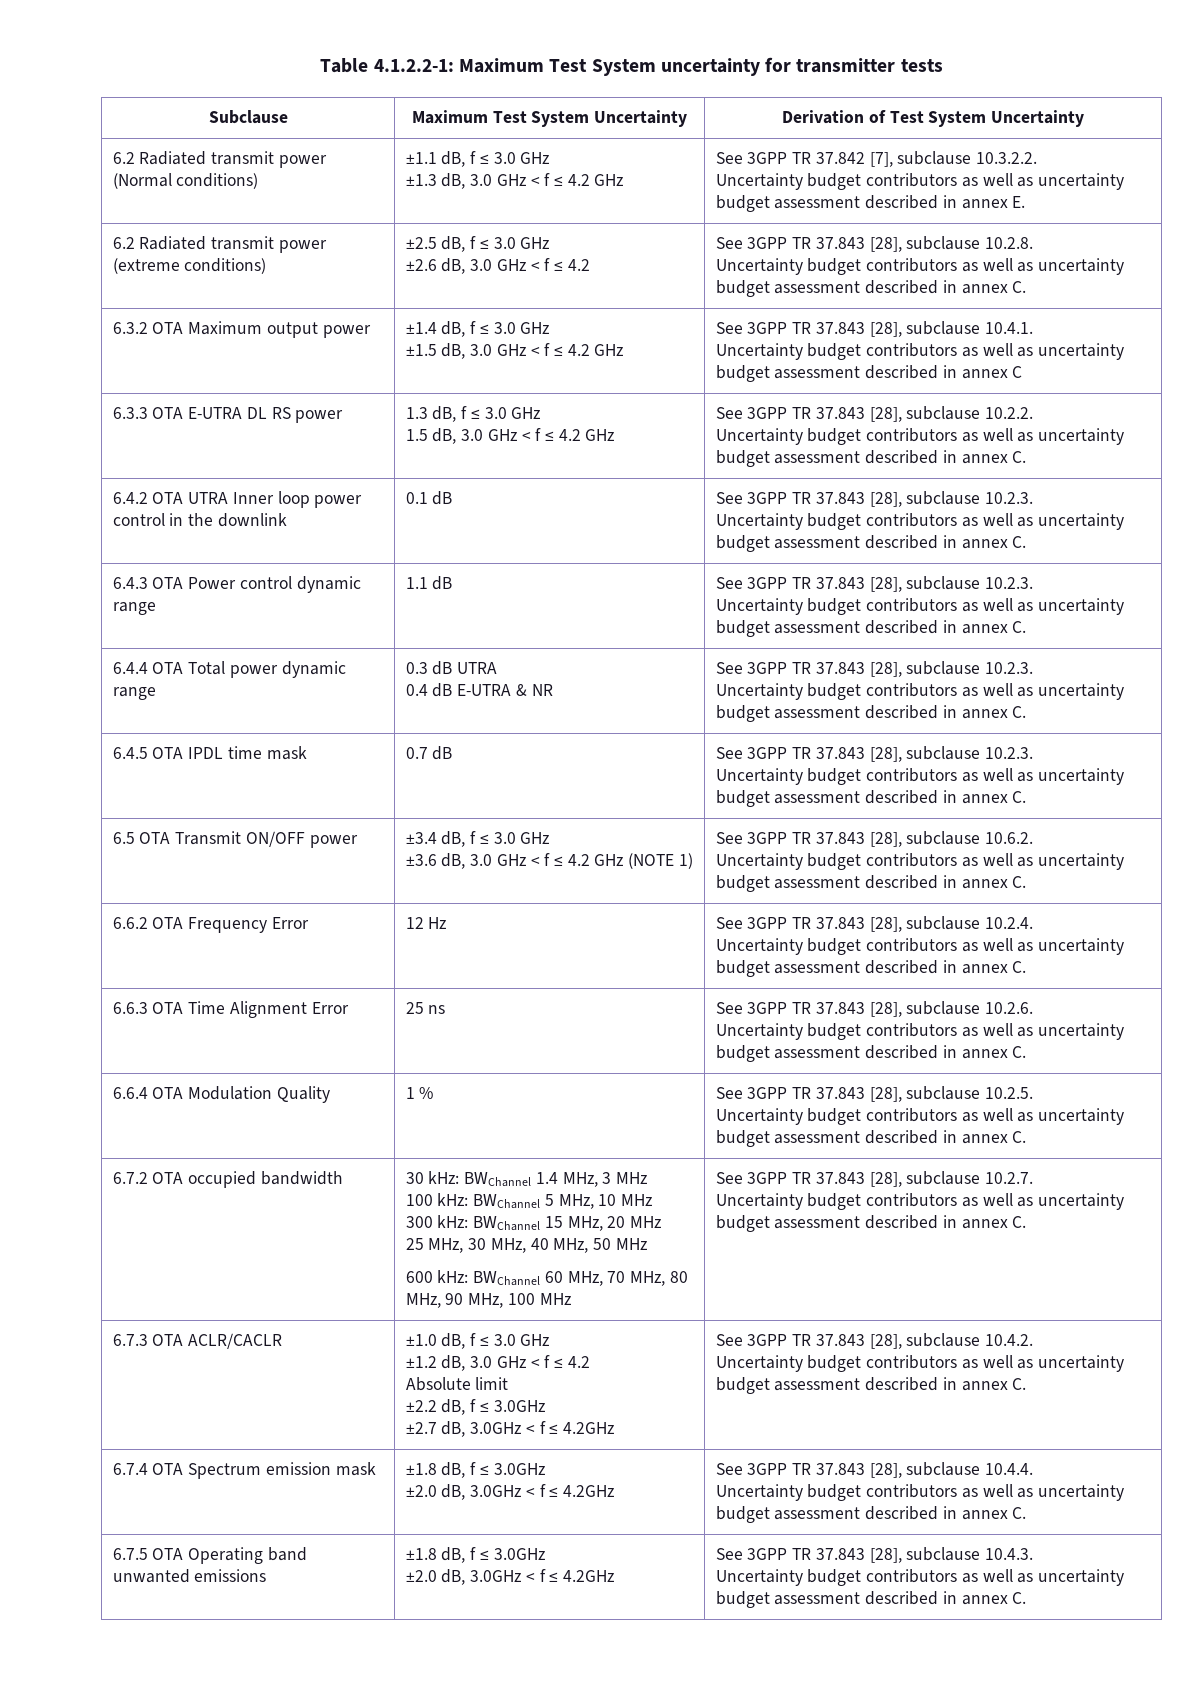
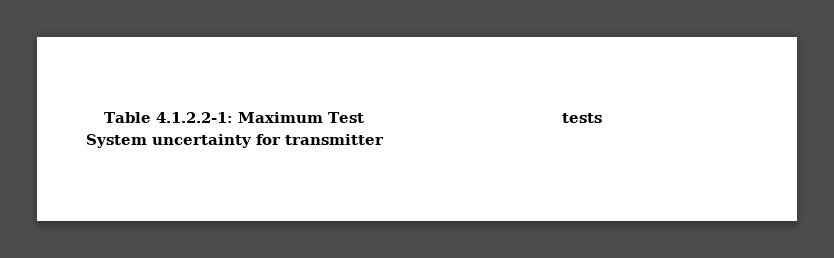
[208,110,288,124] [411,110,688,127] [782,110,1084,127] [112,151,327,168] [112,173,259,189] [405,151,550,167] [405,173,624,189] [715,151,1038,167] [715,173,1125,190] [715,195,1026,212] [112,236,327,253] [112,258,267,274] [405,236,550,252] [405,258,590,274] [715,236,1034,252] [715,258,1125,275] [715,280,1027,297] [112,321,371,338] [405,321,550,337] [405,343,624,359] [715,321,1034,337] [715,343,1125,360] [715,365,1023,382] [112,407,344,423] [405,406,541,422] [405,428,615,444] [715,406,1034,422] [715,428,1125,445] [715,450,1027,467] [112,491,363,508] [112,513,287,527] [405,491,453,505] [715,491,1034,507] [715,513,1125,530] [715,535,1027,552] [112,576,361,593] [112,602,156,615] [405,576,453,590] [715,576,1034,592] [715,598,1125,615] [715,620,1027,637] [112,661,346,678] [112,687,156,700] [405,661,498,675] [405,683,553,697] [715,661,1034,677] [715,683,1125,700] [715,705,1027,722] [112,746,307,760] [405,746,453,760] [715,746,1034,762] [715,768,1125,785] [715,790,1027,807] [112,831,358,848] [405,831,550,847] [405,853,693,869] [715,831,1034,847] [715,853,1125,870] [715,875,1027,892] [112,917,309,933] [405,917,447,929] [715,916,1034,932] [715,938,1125,955] [715,960,1027,977] [112,1001,349,1018] [405,1002,446,1014] [715,1001,1034,1017] [715,1023,1125,1040] [715,1045,1027,1062] [112,1086,330,1103] [405,1087,434,1099] [715,1086,1034,1102] [715,1108,1125,1125] [715,1130,1027,1147] [112,1171,343,1188] [405,1171,648,1187] [405,1193,653,1209] [405,1215,662,1231] [405,1238,647,1253] [405,1270,688,1286] [405,1293,571,1308] [715,1171,1034,1187] [715,1193,1125,1210] [715,1215,1027,1232] [112,1333,283,1349] [405,1333,550,1349] [405,1355,590,1371] [405,1377,509,1391] [405,1399,545,1415] [405,1421,615,1437] [715,1333,1034,1349] [715,1355,1125,1372] [715,1377,1027,1394] [112,1462,376,1479] [405,1462,545,1478] [405,1484,615,1500] [715,1462,1034,1478] [715,1484,1125,1501] [715,1506,1027,1523] [112,1547,307,1564] [112,1569,267,1583] [405,1547,545,1563] [405,1569,615,1585] [715,1547,1034,1563] [715,1569,1125,1586] [715,1591,1027,1608] // Subclause | Maximum Test System Uncertainty | Derivation of Test System Uncertainty // 6.2 Radiated transmit power (Normal conditions) | ±1.1 dB, f ≤ 3.0 GHz // ±1.3 dB, 3.0 GHz < f ≤ 4.2 GHz | See 3GPP TR 37.842 [7], subclause 10.3.2.2. // Uncertainty budget contributors as well as uncertainty budget assessment described in annex E. // 6.2 Radiated transmit power (extreme conditions) | ±2.5 dB, f ≤ 3.0 GHz // ±2.6 dB, 3.0 GHz < f ≤ 4.2 | See 3GPP TR 37.843 [28], subclause 10.2.8. // Uncertainty budget contributors as well as uncertainty budget assessment described in annex C. // 6.3.2 OTA Maximum output power | ±1.4 dB, f ≤ 3.0 GHz // ±1.5 dB, 3.0 GHz < f ≤ 4.2 GHz | See 3GPP TR 37.843 [28], subclause 10.4.1. // Uncertainty budget contributors as well as uncertainty budget assessment described in annex C // 6.3.3 OTA E-UTRA DL RS power | 1.3 dB, f ≤ 3.0 GHz // 1.5 dB, 3.0 GHz < f ≤ 4.2 GHz | See 3GPP TR 37.843 [28], subclause 10.2.2. // Uncertainty budget contributors as well as uncertainty budget assessment described in annex C. // 6.4.2 OTA UTRA Inner loop power control in the downlink | 0.1 dB | See 3GPP TR 37.843 [28], subclause 10.2.3. // Uncertainty budget contributors as well as uncertainty budget assessment described in annex C. // 6.4.3 OTA Power control dynamic range | 1.1 dB | See 3GPP TR 37.843 [28], subclause 10.2.3. // Uncertainty budget contributors as well as uncertainty budget assessment described in annex C. // 6.4.4 OTA Total power dynamic range | 0.3 dB UTRA // 0.4 dB E-UTRA & NR | See 3GPP TR 37.843 [28], subclause 10.2.3. // Uncertainty budget contributors as well as uncertainty budget assessment described in annex C. // 6.4.5 OTA IPDL time mask | 0.7 dB | See 3GPP TR 37.843 [28], subclause 10.2.3. // Uncertainty budget contributors as well as uncertainty budget assessment described in annex C. // 6.5 OTA Transmit ON/OFF power | ±3.4 dB, f ≤ 3.0 GHz // ±3.6 dB, 3.0 GHz < f ≤ 4.2 GHz (NOTE 1) | See 3GPP TR 37.843 [28], subclause 10.6.2. // Uncertainty budget contributors as well as uncertainty budget assessment described in annex C. // 6.6.2 OTA Frequency Error | 12 Hz | See 3GPP TR 37.843 [28], subclause 10.2.4. // Uncertainty budget contributors as well as uncertainty budget assessment described in annex C. // 6.6.3 OTA Time Alignment Error | 25 ns | See 3GPP TR 37.843 [28], subclause 10.2.6. // Uncertainty budget contributors as well as uncertainty budget assessment described in annex C. // 6.6.4 OTA Modulation Quality | 1 % | See 3GPP TR 37.843 [28], subclause 10.2.5. // Uncertainty budget contributors as well as uncertainty budget assessment described in annex C. // 6.7.2 OTA occupied bandwidth | 30 kHz: BWChannel 1.4 MHz, 3 MHz // 100 kHz: BWChannel 5 MHz, 10 MHz // 300 kHz: BWChannel 15 MHz, 20 MHz // 25 MHz, 30 MHz, 40 MHz, 50 MHz // 600 kHz: BWChannel 60 MHz, 70 MHz, 80 MHz, 90 MHz, 100 MHz | See 3GPP TR 37.843 [28], subclause 10.2.7. // Uncertainty budget contributors as well as uncertainty budget assessment described in annex C. // 6.7.3 OTA ACLR/CACLR | ±1.0 dB, f ≤ 3.0 GHz // ±1.2 dB, 3.0 GHz < f ≤ 4.2 // Absolute limit // ±2.2 dB, f ≤ 3.0GHz // ±2.7 dB, 3.0GHz < f ≤ 4.2GHz | See 3GPP TR 37.843 [28], subclause 10.4.2. // Uncertainty budget contributors as well as uncertainty budget assessment described in annex C. // 6.7.4 OTA Spectrum emission mask | ±1.8 dB, f ≤ 3.0GHz // ±2.0 dB, 3.0GHz < f ≤ 4.2GHz | See 3GPP TR 37.843 [28], subclause 10.4.4. // Uncertainty budget contributors as well as uncertainty budget assessment described in annex C. // 6.7.5 OTA Operating band unwanted emissions | ±1.8 dB, f ≤ 3.0GHz // ±2.0 dB, 3.0GHz < f ≤ 4.2GHz | See 3GPP TR 37.843 [28], subclause 10.4.3. // Uncertainty budget contributors as well as uncertainty budget assessment described in annex C. -> (602, 118) none

